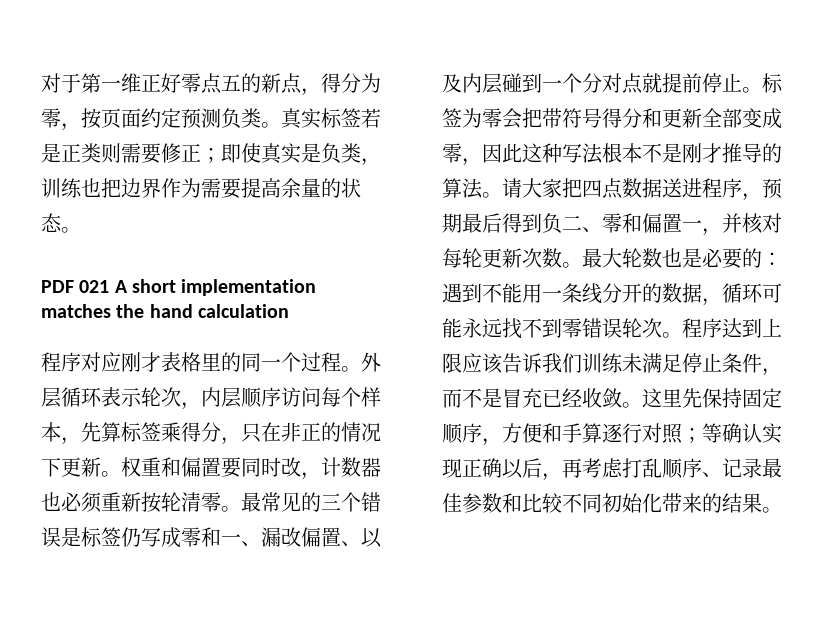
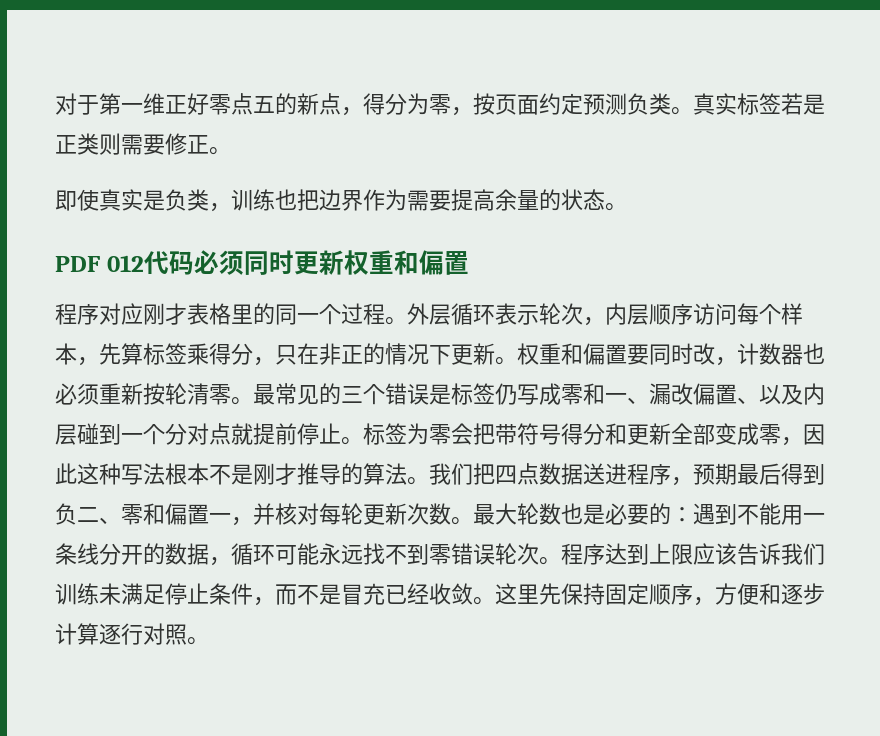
[201,148,221,163] ； -> [209,147,231,155] 。 //
[79,279,317,296] [41,304,289,318] 021 A short implementation matches the hand calculation -> [106,250,469,275] 012代码必须同时更新权重和偏置
[502,178,562,198] 请大家 -> [429,463,473,485] 我们
[562,423,582,443] 手 -> [781,583,825,605] [55,623,77,645] 逐步计
[682,423,782,444] [442,458,782,481] [442,493,762,513] ；等确认实现正确以后，再考虑打乱顺序、记录最佳参数和比较不同初始化带来的结果 -> (187, 634) none

